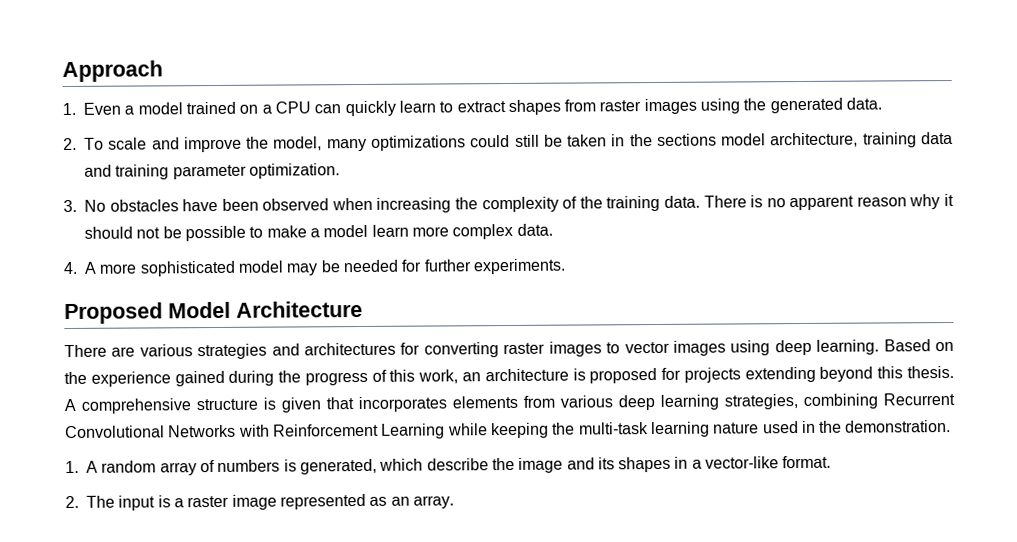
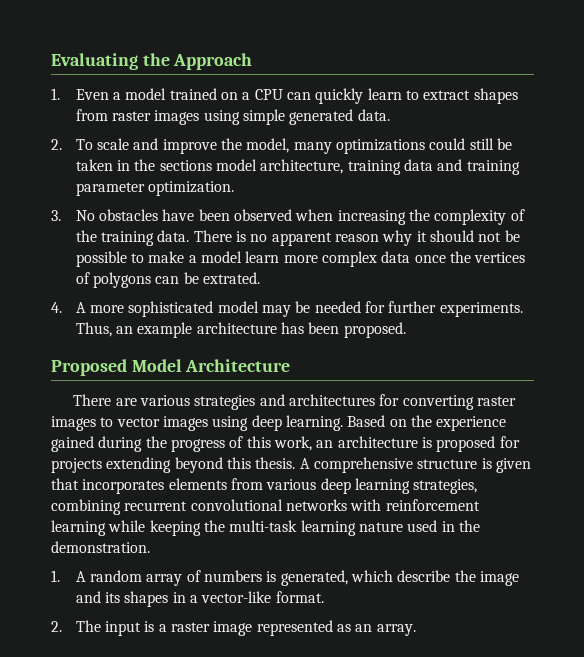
(62, 71) none -> [51,53,170,70] Evaluating the
[743,98,767,111] the -> [242,109,285,125] simple
[516,223,553,236] data. -> [381,251,526,263] [75,272,260,288] data once the vertices of polygons can be extrated.
(566, 266) none -> [75,322,406,338] Thus, an example architecture has been proposed.
[883,392,955,406] [65,423,446,439] Recurrent Convolutional Networks with Reinforcement Learning -> [124,499,480,511] [51,520,106,536] recurrent convolutional networks with reinforcement learning

